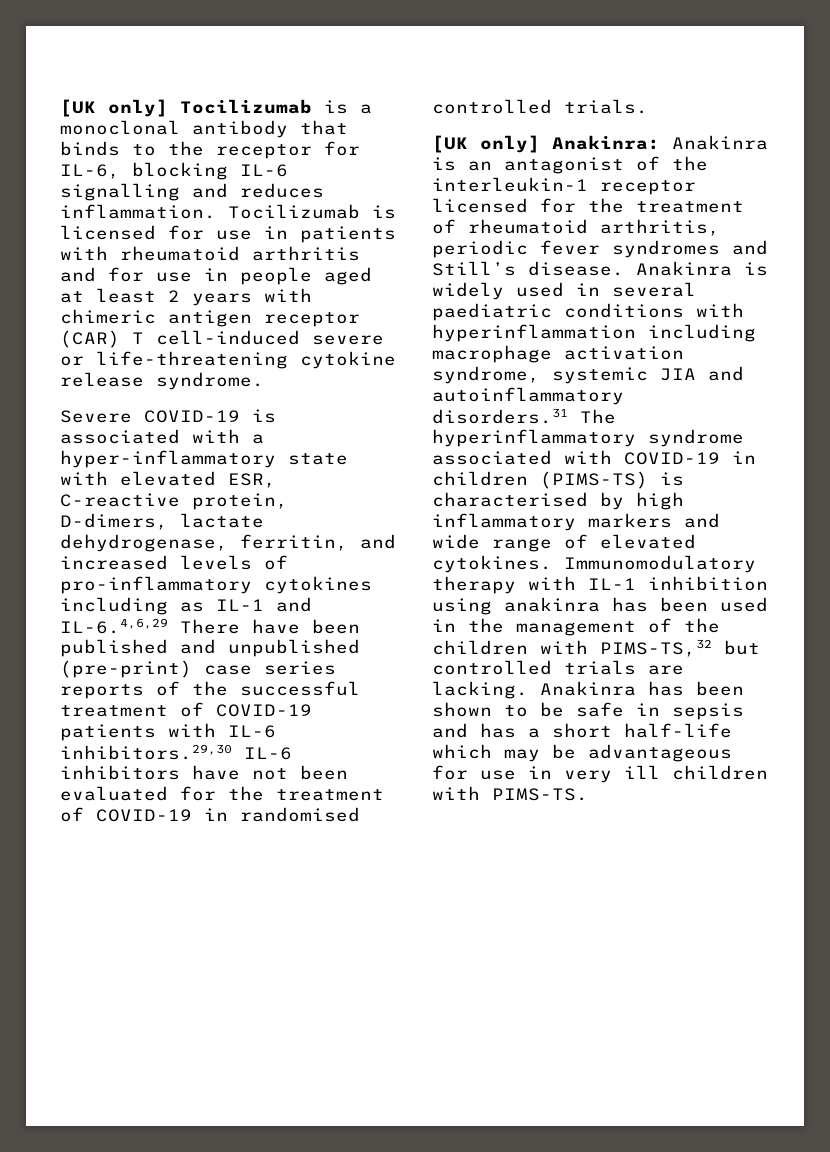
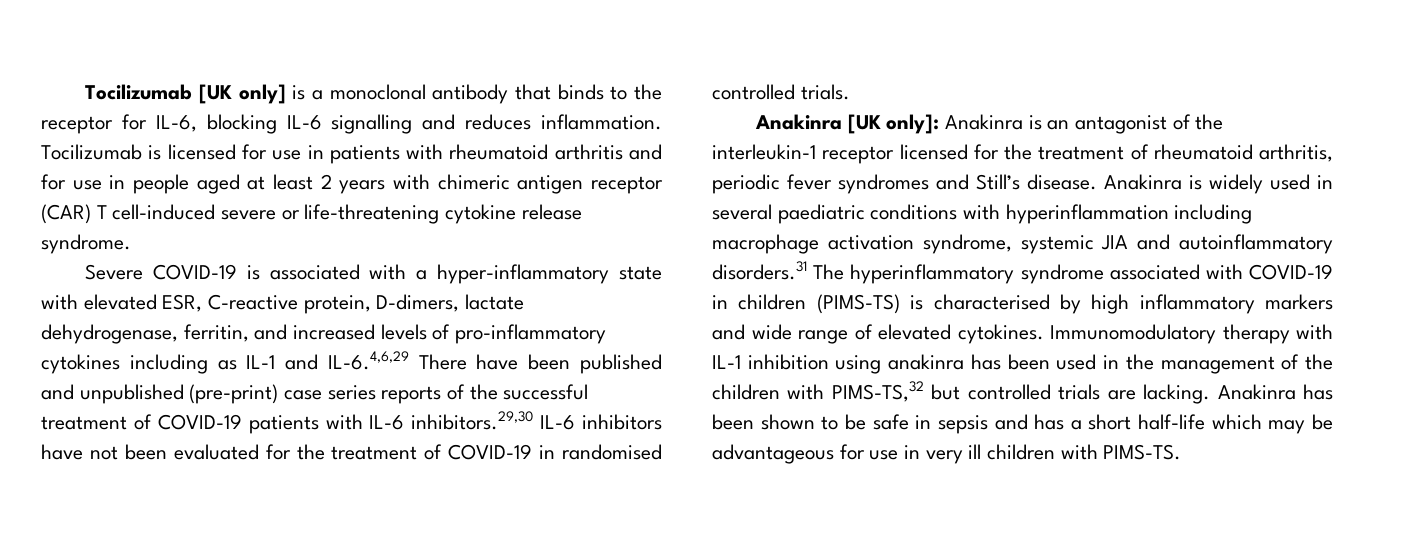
[60,99,312,117] [UK only] Tocilizumab -> [85,84,286,104] Tocilizumab [UK only]
[432,135,660,153] [UK only] Anakinra: -> [755,114,940,134] Anakinra [UK only]:

